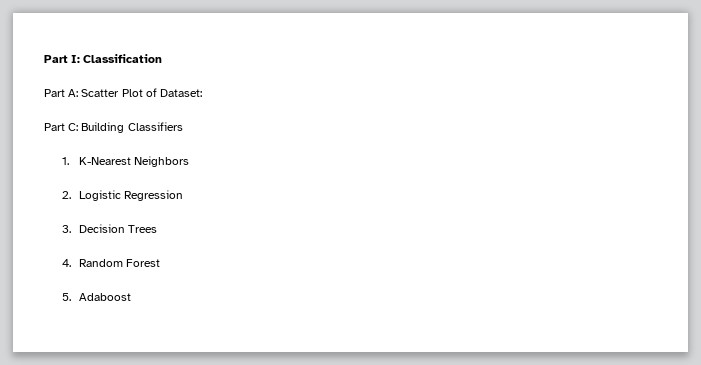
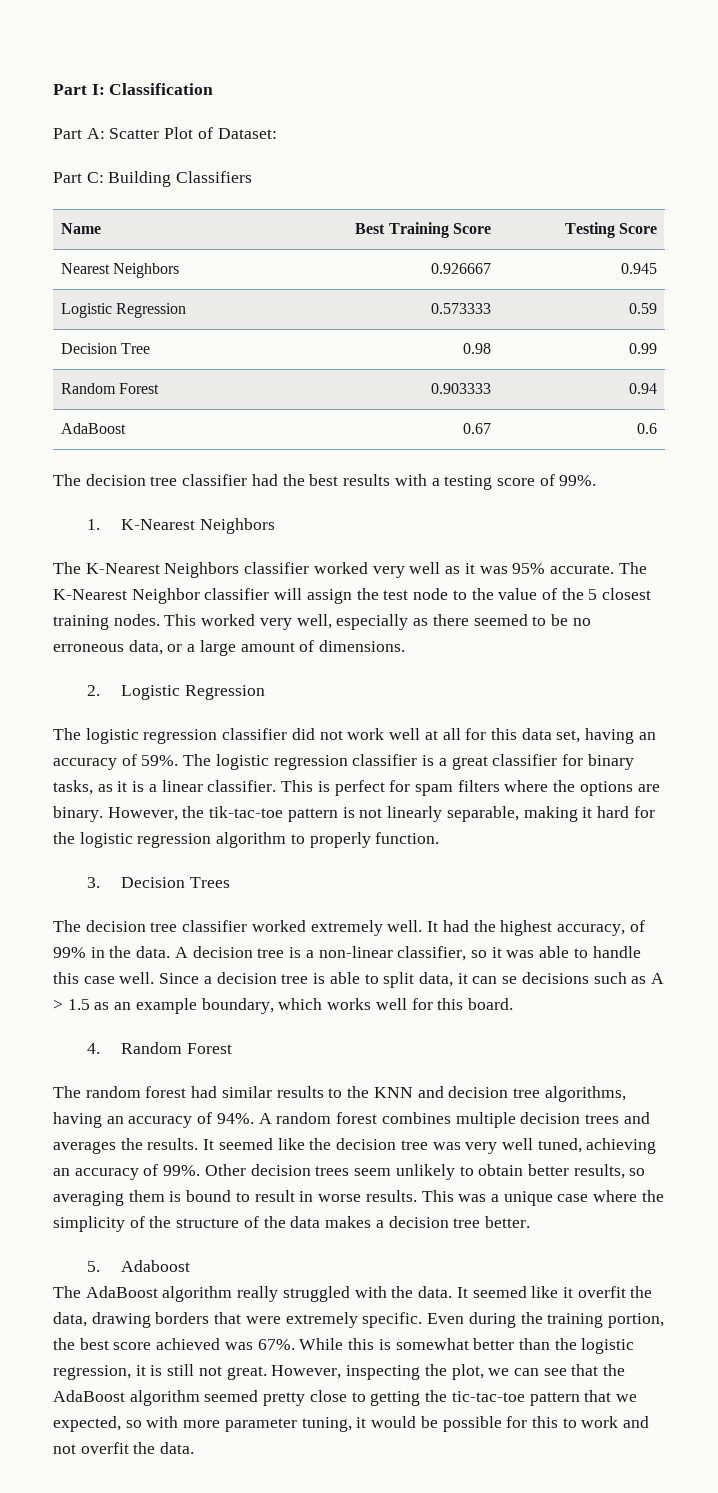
[61,156,190,167] [61,190,184,201] [61,224,158,233] [61,259,161,267] [61,293,132,301] // 1. K-Nearest Neighbors // 2. Logistic Regression // 3. Decision Trees // 4. Random Forest // 5. Adaboost -> [60,223,101,234] [355,222,492,238] [564,222,658,238] [60,263,180,278] [431,263,492,274] [621,263,658,274] [60,303,187,318] [431,303,492,314] [629,303,658,314] [60,343,151,354] [463,343,492,354] [629,343,658,354] [60,383,160,394] [431,383,492,394] [629,383,658,394] [60,423,126,434] [463,423,492,434] [637,423,658,434] [53,474,597,490] [87,518,275,534] [53,562,647,578] [53,588,652,604] [53,614,591,630] [53,640,406,656] [87,685,265,700] [53,728,656,744] [53,754,634,770] [53,780,660,796] [53,806,655,822] [53,832,440,848] [87,877,230,888] [53,920,645,936] [53,946,641,961] [53,972,665,988] [53,998,513,1014] [87,1042,232,1054] [53,1086,626,1102] [53,1112,650,1128] [53,1138,657,1154] [53,1164,646,1180] [53,1190,664,1206] [53,1216,530,1232] [87,1260,191,1272] [53,1286,653,1302] [53,1312,664,1328] [53,1338,635,1354] [53,1364,626,1380] [53,1390,637,1406] [53,1416,650,1432] [53,1442,195,1454] // Name | Best Training Score | Testing Score // Nearest Neighbors | 0.926667 | 0.945 // Logistic Regression | 0.573333 | 0.59 // Decision Tree | 0.98 | 0.99 // Random Forest | 0.903333 | 0.94 // AdaBoost | 0.67 | 0.6 // The decision tree classifier had the best results with a testing score of 99%. // 1. K-Nearest Neighbors // The K-Nearest Neighbors classifier worked very well as it was 95% accurate. The K-Nearest Neighbor classifier will assign the test node to the value of the 5 closest training nodes. This worked very well, especially as there seemed to be no erroneous data, or a large amount of dimensions. // 2. Logistic Regression // The logistic regression classifier did not work well at all for this data set, having an accuracy of 59%. The logistic regression classifier is a great classifier for binary tasks, as it is a linear classifier. This is perfect for spam filters where the options are binary. However, the tik-tac-toe pattern is not linearly separable, making it hard for the logistic regression algorithm to properly function. // 3. Decision Trees // The decision tree classifier worked extremely well. It had the highest accuracy, of 99% in the data. A decision tree is a non-linear classifier, so it was able to handle this case well. Since a decision tree is able to split data, it can se decisions such as A > 1.5 as an example boundary, which works well for this board. // 4. Random Forest // The random forest had similar results to the KNN and decision tree algorithms, having an accuracy of 94%. A random forest combines multiple decision trees and averages the results. It seemed like the decision tree was very well tuned, achieving an accuracy of 99%. Other decision trees seem unlikely to obtain better results, so averaging them is bound to result in worse results. This was a unique case where the simplicity of the structure of the data makes a decision tree better. // 5. Adaboost // The AdaBoost algorithm really struggled with the data. It seemed like it overfit the data, drawing borders that were extremely specific. Even during the training portion, the best score achieved was 67%. While this is somewhat better than the logistic regression, it is still not great. However, inspecting the plot, we can see that the AdaBoost algorithm seemed pretty close to getting the tic-tac-toe pattern that we expected, so with more parameter tuning, it would be possible for this to work and not overfit the data.

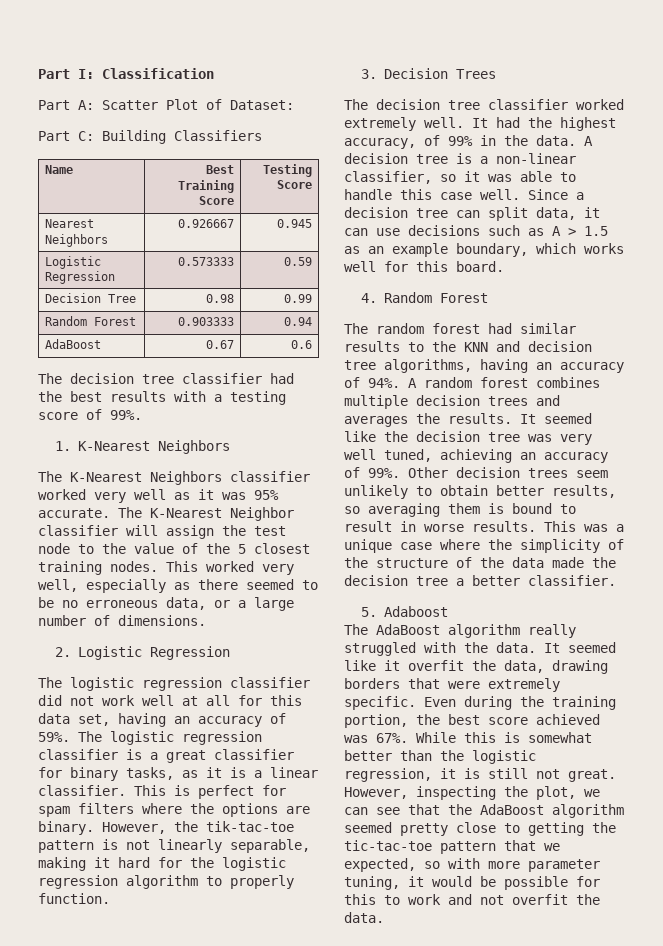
[240,642,295,652] amount -> [38,615,86,626] number
[313,972,379,984] is able to -> [456,210,480,218] can
[502,976,518,984] se -> [376,228,400,236] use
[325,1216,530,1228] makes a decision tree better. -> [552,557,616,568] [344,575,616,586] made the decision tree a better classifier.

